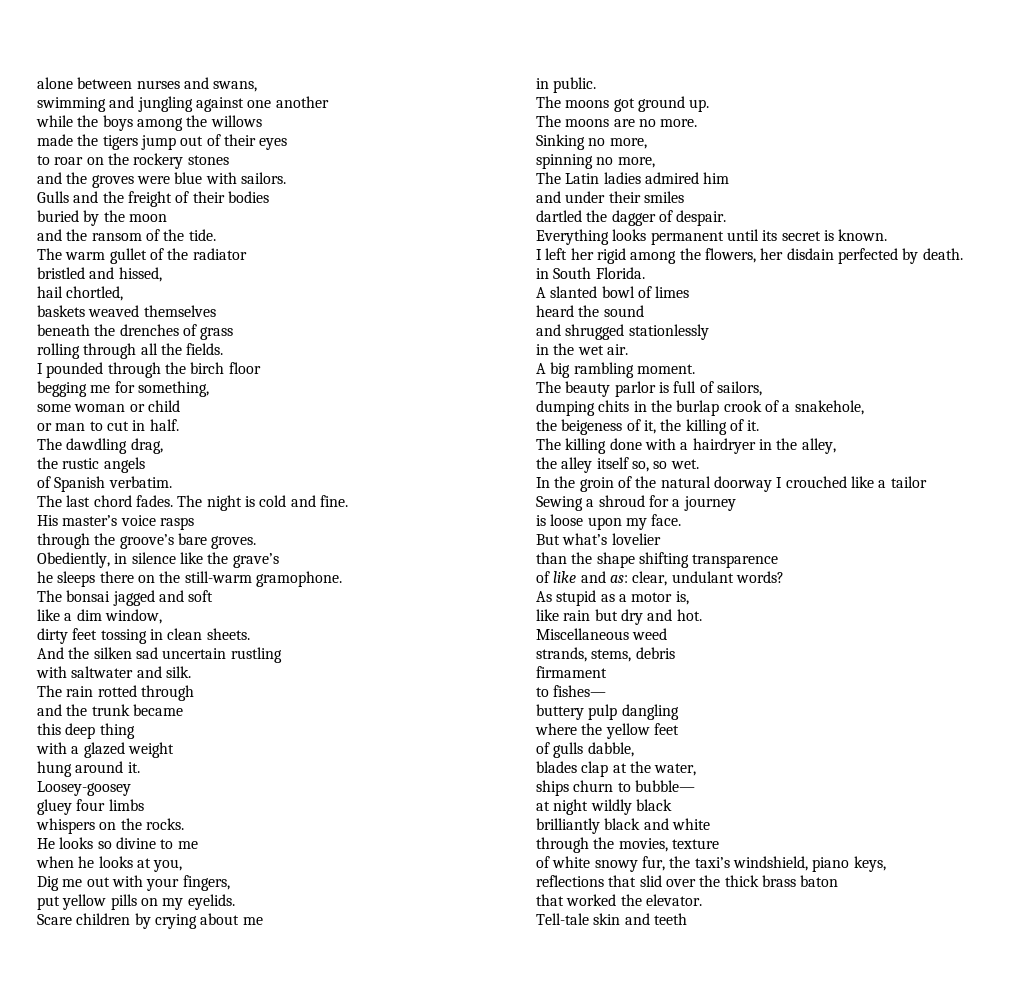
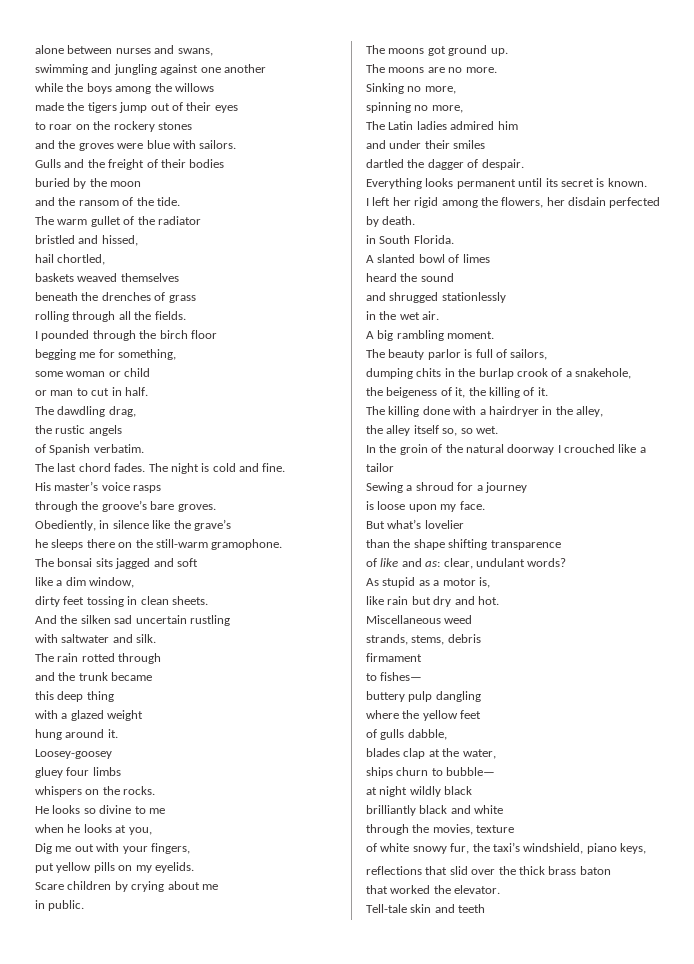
(111, 596) none -> [95,558,113,567] sits

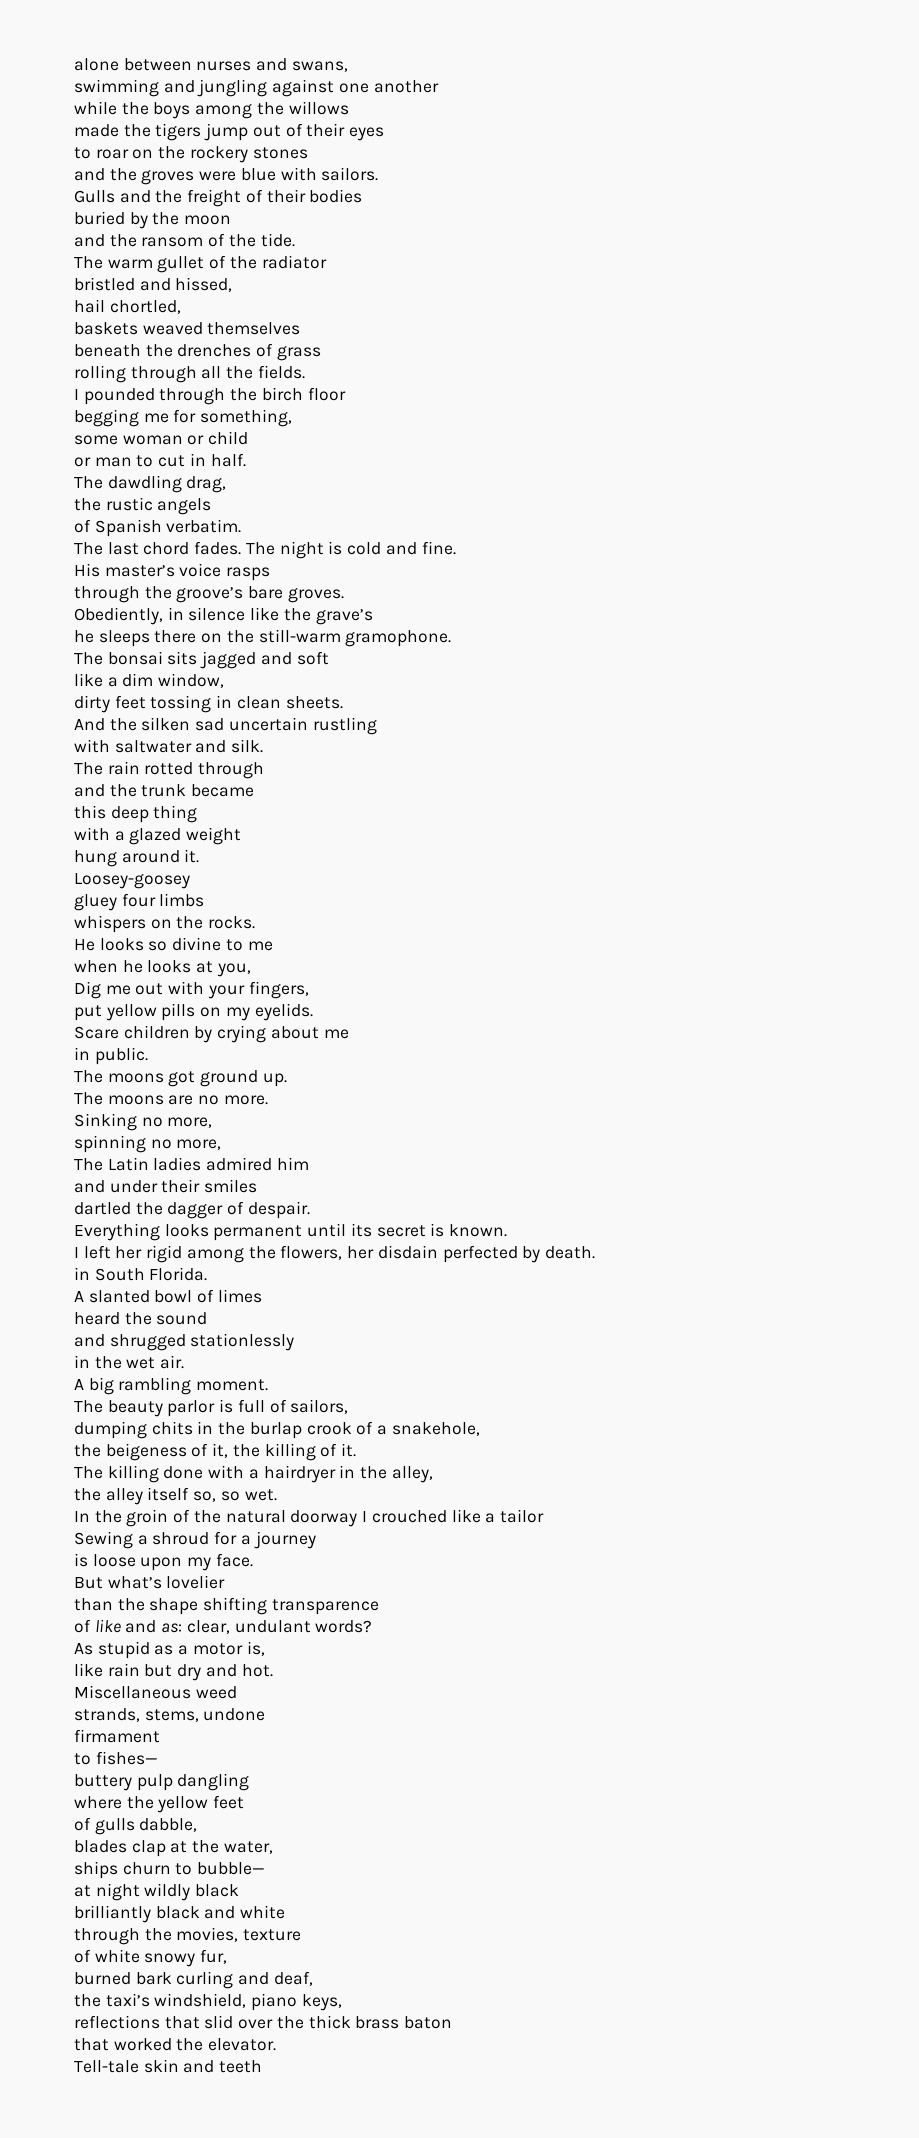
[447,634,481,643] debris -> [203,1708,266,1721] undone
(470, 848) none -> [74,1971,313,1989] // burned bark curling and deaf, //

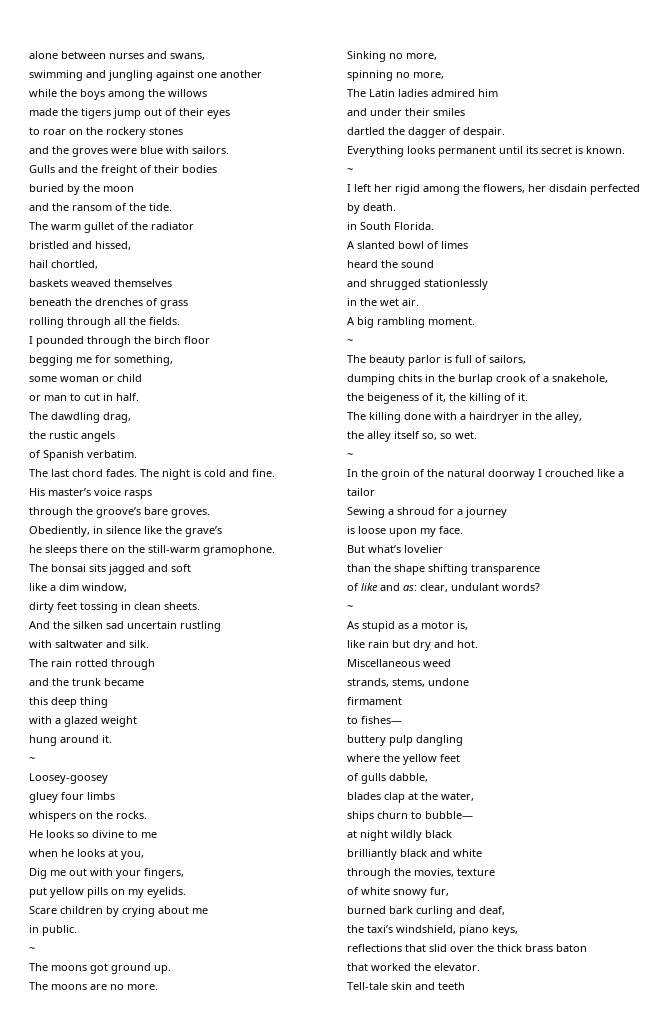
(200, 856) none -> [29,757,35,762] // ~
(148, 1056) none -> [29,947,35,952] // ~
(508, 1230) none -> [347,168,353,173] // ~
(269, 1385) none -> [347,339,353,344] // ~
(277, 1495) none -> [347,453,353,458] // ~
(373, 1626) none -> [347,605,353,610] // ~

